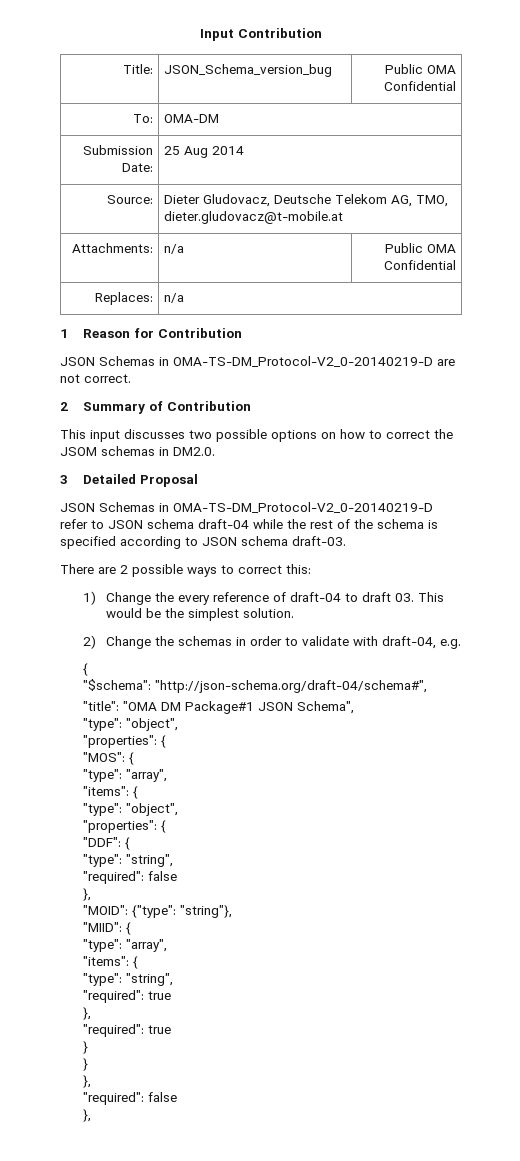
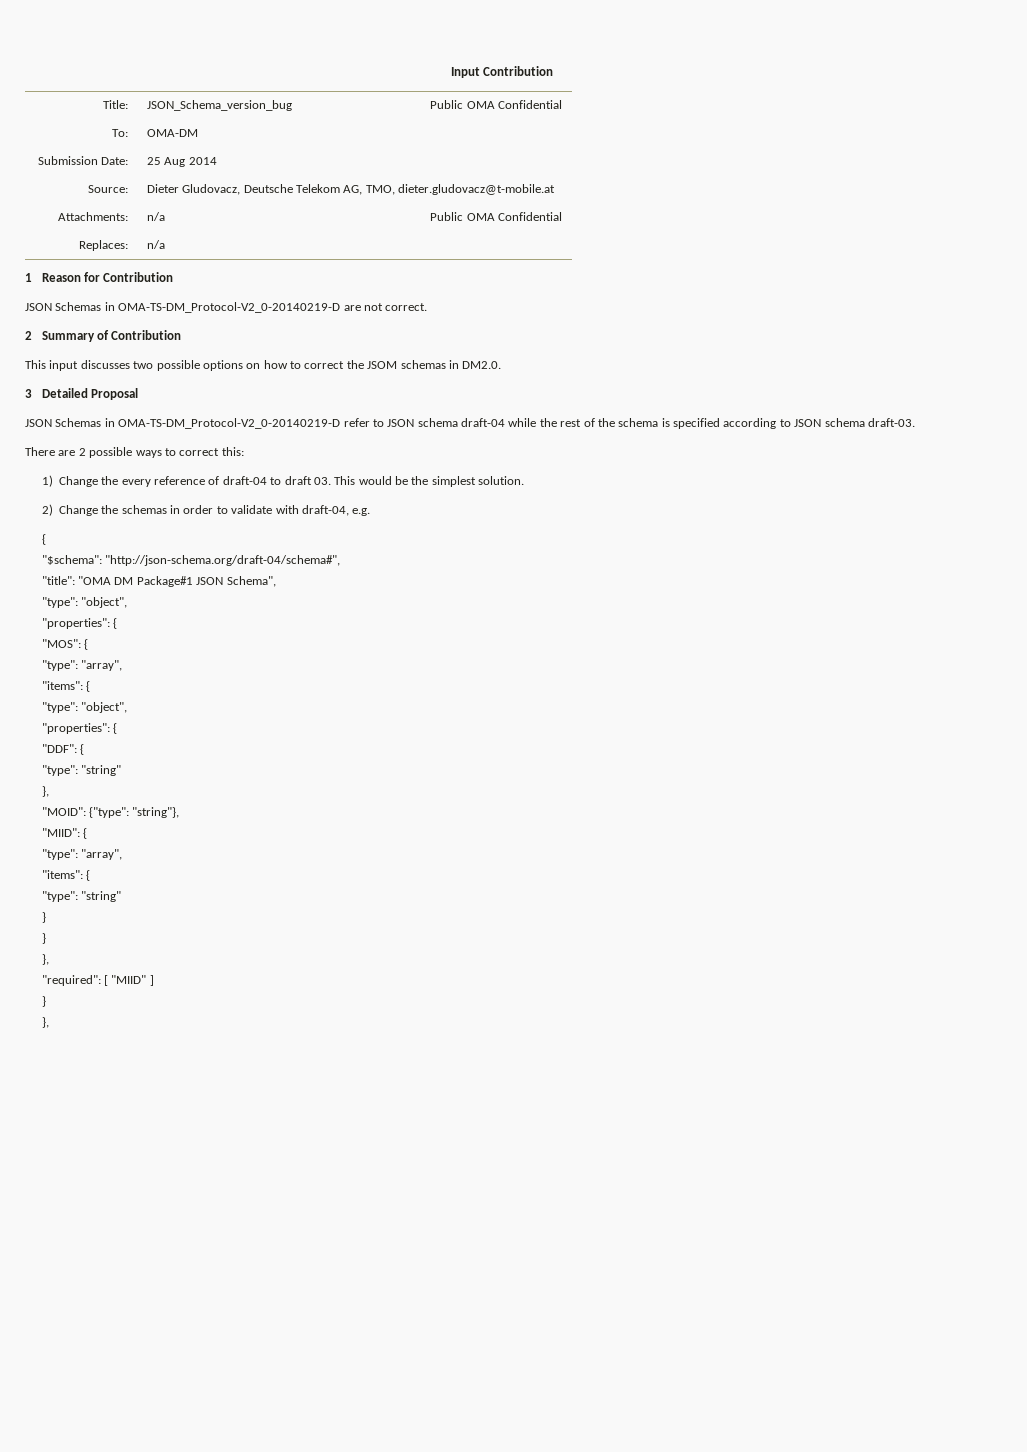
[125,854,173,867] [82,871,177,884] "string", // "required": false -> [81,765,122,776] "string"
[125,973,173,986] [82,990,171,1003] [82,1007,91,1020] [82,1024,171,1037] "string", // "required": true // }, // "required": true -> [81,891,122,902] "string"
[147,1092,177,1102] false -> [104,975,154,986] [41,996,46,1007] [ "MIID" ] // }

